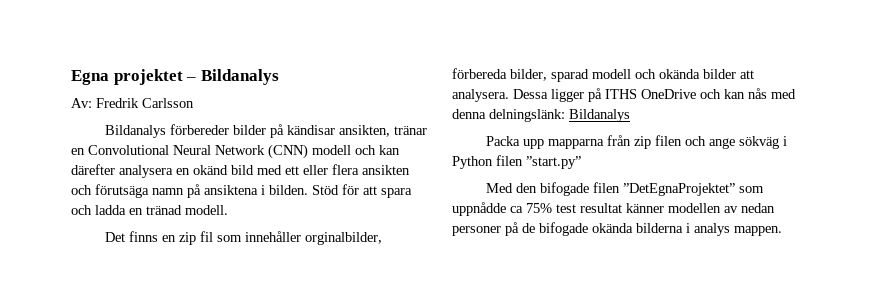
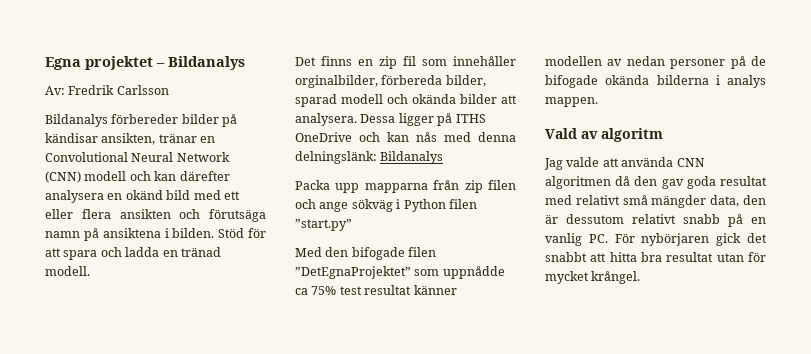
(782, 231) none -> [545,128,663,142] [544,157,705,170] [545,176,767,189] [545,195,766,208] [545,214,766,227] [545,233,767,246] [545,252,766,262] [545,271,641,284] // Vald av algoritm // Jag valde att använda CNN algoritmen då den gav goda resultat med relativt små mängder data, den är dessutom relativt snabb på en vanlig PC. För nybörjaren gick det snabbt att hitta bra resultat utan för mycket krångel.

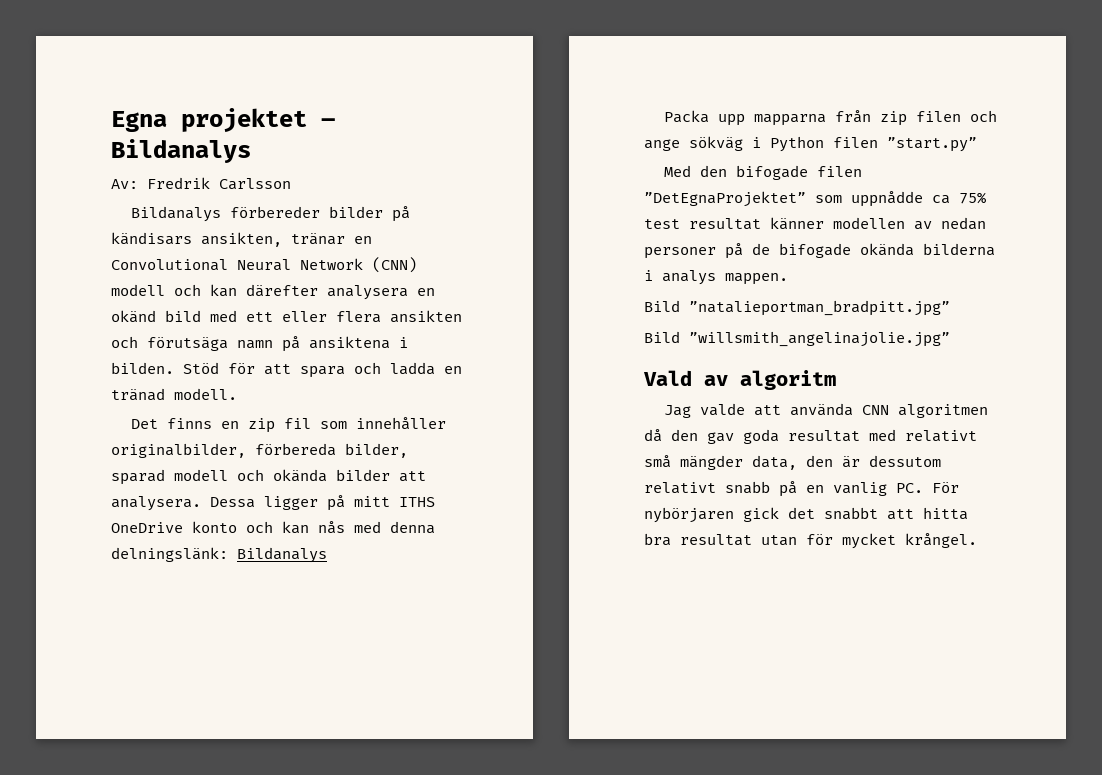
[45,133,98,143] kändisar -> [111,232,192,245] kändisars
[295,75,378,88] orginalbilder, -> [111,443,246,458] originalbilder,
(453, 119) none -> [354,496,390,507] mitt
(352, 137) none -> [192,521,237,533] konto
(598, 102) none -> [644,300,950,316] [644,331,950,347] // Bild ”natalieportman_bradpitt.jpg” // Bild ”willsmith_angelinajolie.jpg”

